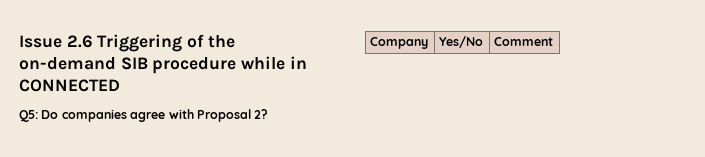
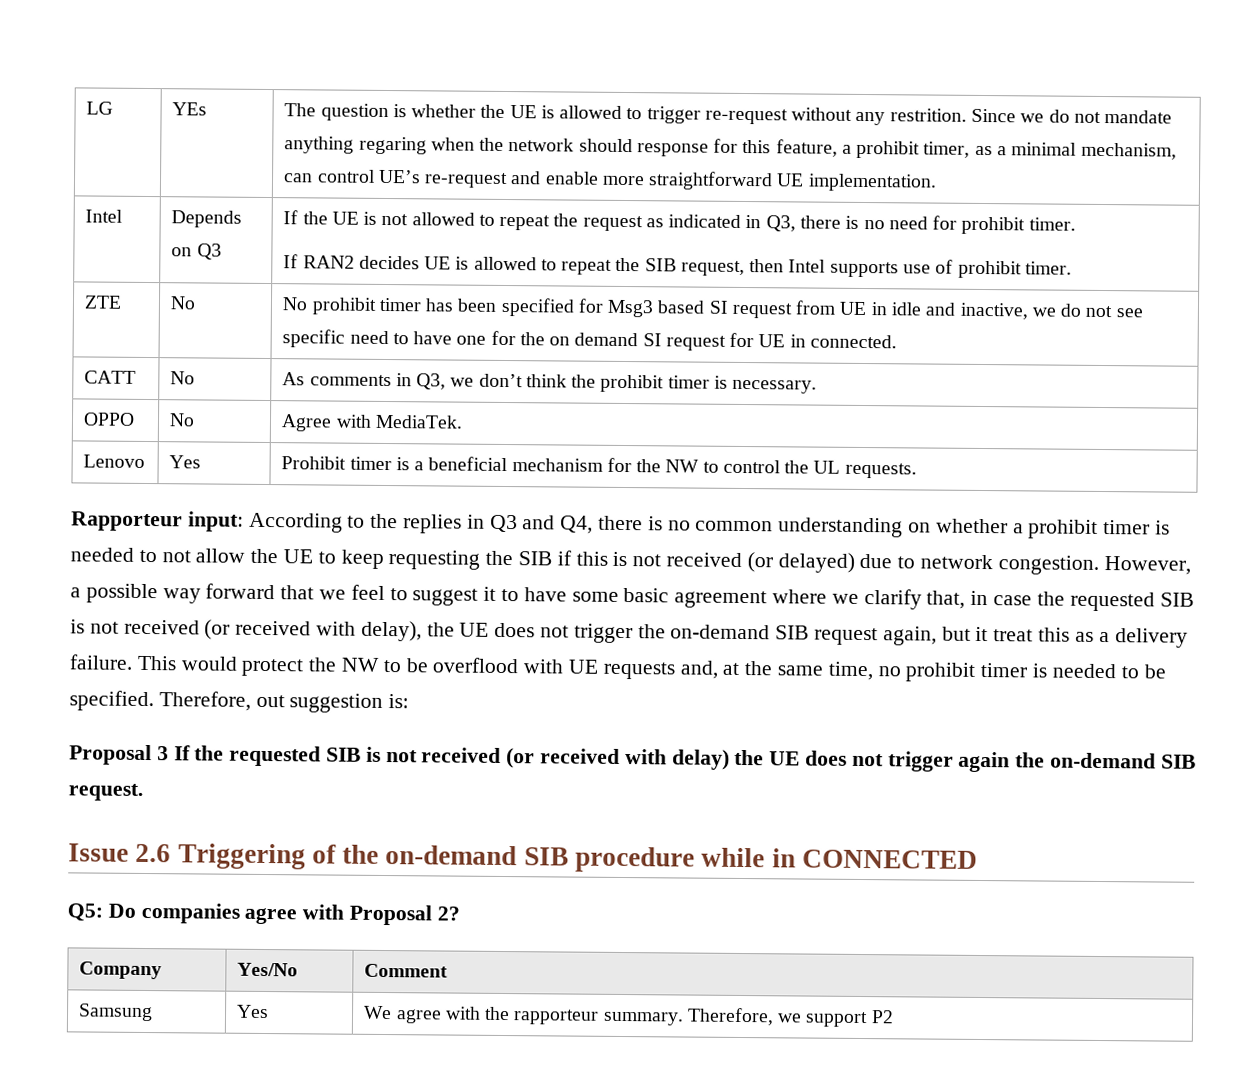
(19, 41) none -> [86,101,114,115] [172,102,208,116] [284,103,1173,126] [284,136,1177,160] [283,169,937,192] [85,209,124,223] [171,210,243,228] [171,243,222,260] [283,210,1076,235] [283,254,1072,279] [84,295,123,309] [170,296,197,310] [282,297,1143,320] [282,329,897,351] [84,370,137,384] [170,371,196,385] [282,372,818,394] [83,412,136,426] [169,413,196,427] [281,414,463,432] [83,454,146,468] [169,455,202,469] [281,456,917,479] [71,511,1171,539] [70,547,1191,575] [70,583,1194,612] [70,619,1188,648] [69,654,1166,682] [69,690,410,713] [69,744,1196,773] [68,783,143,801] LG | YEs | The question is whether the UE is allowed to trigger re-request without any restrition. Since we do not mandate anything regaring when the network should response for this feature, a prohibit timer, as a minimal mechanism, can control UE’s re-request and enable more straightforward UE implementation. // Intel | Depends on Q3 | If the UE is not allowed to repeat the request as indicated in Q3, there is no need for prohibit timer. // If RAN2 decides UE is allowed to repeat the SIB request, then Intel supports use of prohibit timer. // ZTE | No | No prohibit timer has been specified for Msg3 based SI request from UE in idle and inactive, we do not see specific need to have one for the on demand SI request for UE in connected. // CATT | No | As comments in Q3, we don’t think the prohibit timer is necessary. // OPPO | No | Agree with MediaTek. // Lenovo | Yes | Prohibit timer is a beneficial mechanism for the NW to control the UL requests. // Rapporteur input: According to the replies in Q3 and Q4, there is no common understanding on whether a prohibit timer is needed to not allow the UE to keep requesting the SIB if this is not received (or delayed) due to network congestion. However, a possible way forward that we feel to suggest it to have some basic agreement where we clarify that, in case the requested SIB is not received (or received with delay), the UE does not trigger the on-demand SIB request again, but it treat this as a delivery failure. This would protect the NW to be overflood with UE requests and, at the same time, no prohibit timer is needed to be specified. Therefore, out suggestion is: // Proposal 3 If the requested SIB is not received (or received with delay) the UE does not trigger again the on-demand SIB request. //
(554, 41) none -> [78,1003,154,1022] [236,1004,270,1019] [363,1005,894,1028] // Samsung | Yes | We agree with the rapporteur summary. Therefore, we support P2

